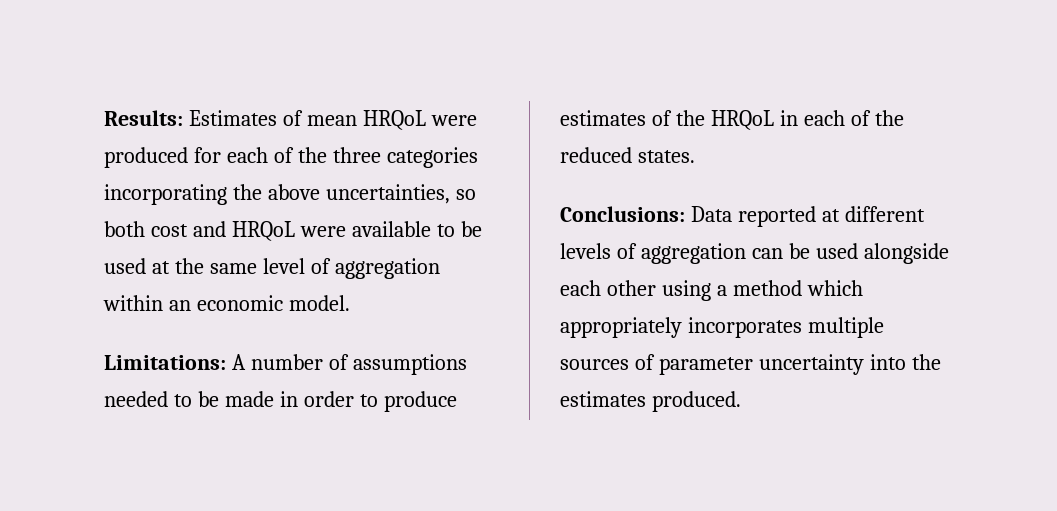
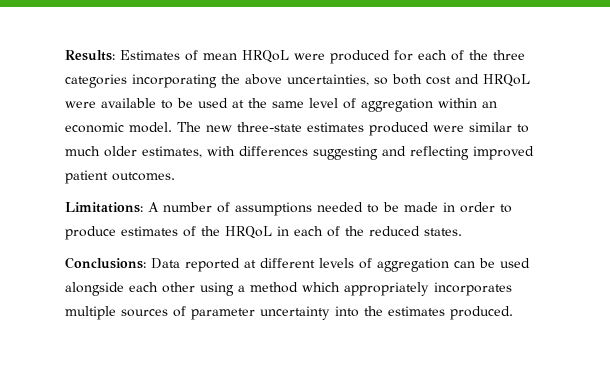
(350, 303) none -> [177,122,529,136] [65,146,534,160] [65,170,175,184] The new three-state estimates produced were similar to much older estimates, with differences suggesting and reflecting improved patient outcomes.

